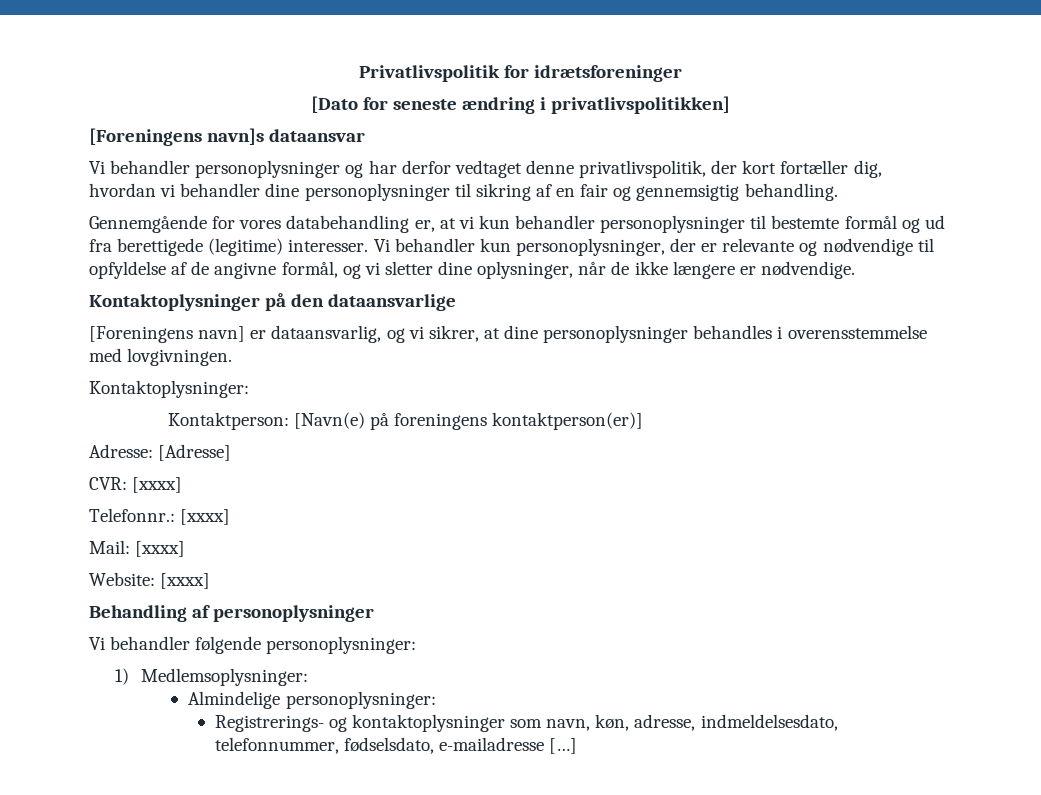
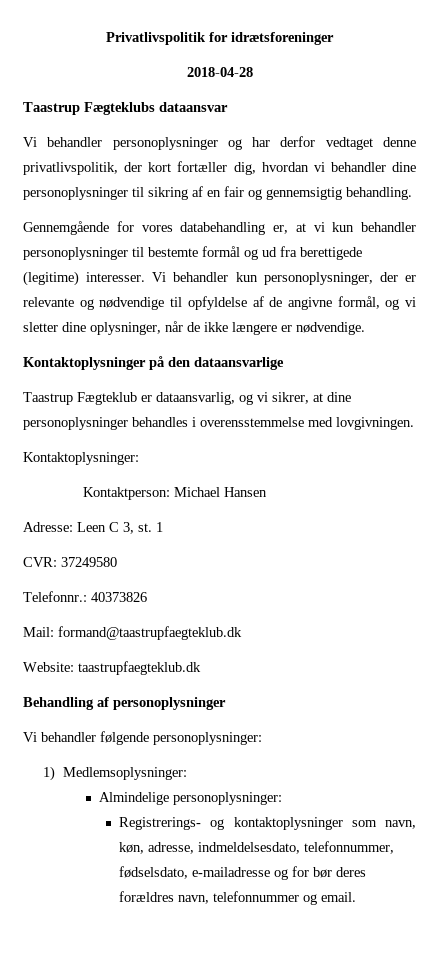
[310,96,731,114] [89,128,265,146] [Dato for seneste ændring i privatlivspolitikken] // [Foreningens navn]s -> [186,67,253,77] [23,102,155,115] 2018-04-28 // Taastrup Fægteklubs
[89,326,246,343] [Foreningens navn] -> [23,392,137,405] Taastrup Fægteklub
[293,412,644,430] [89,444,232,461] [Navn(e) på foreningens kontaktperson(er)] // Adresse: [Adresse] -> [174,487,268,497] [23,522,163,534] Michael Hansen // Adresse: Leen C 3, st. 1
[132,477,183,493] [xxxx] -> [61,557,117,567] 37249580
[180,509,231,525] [xxxx] -> [91,592,147,602] 40373826
[135,541,186,557] [xxxx] -> [58,626,242,640] formand@taastrupfaegteklub.dk
[160,573,211,589] [xxxx] -> [78,661,201,675] taastrupfaegteklub.dk
[549,738,578,754] […] -> [274,866,367,880] [119,891,357,905] og for bør deres forældres navn, telefonnummer og email.

